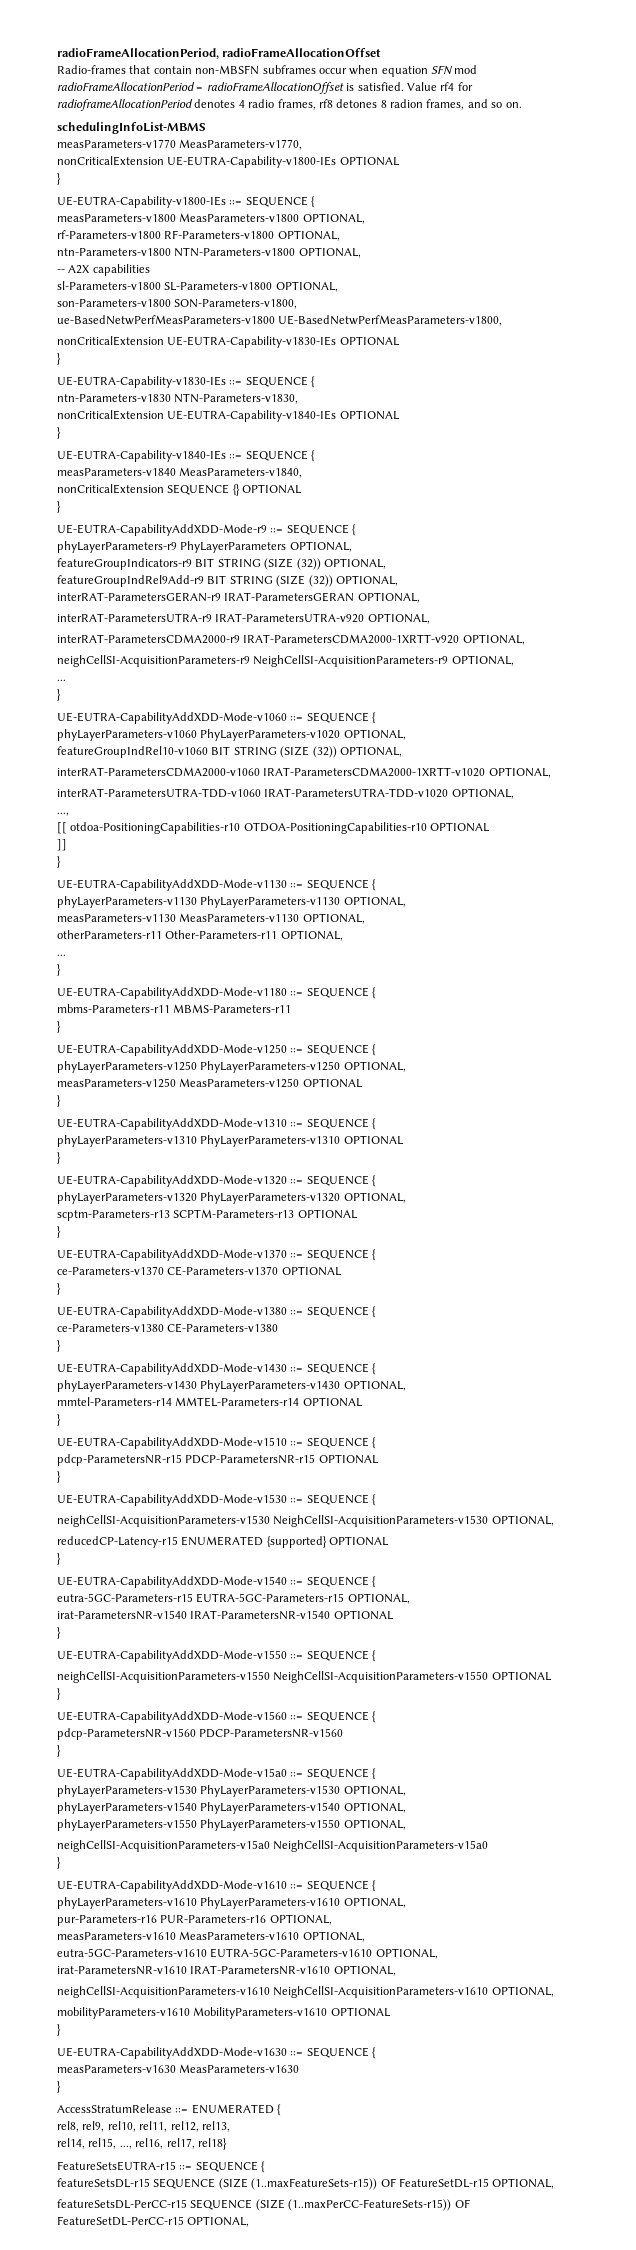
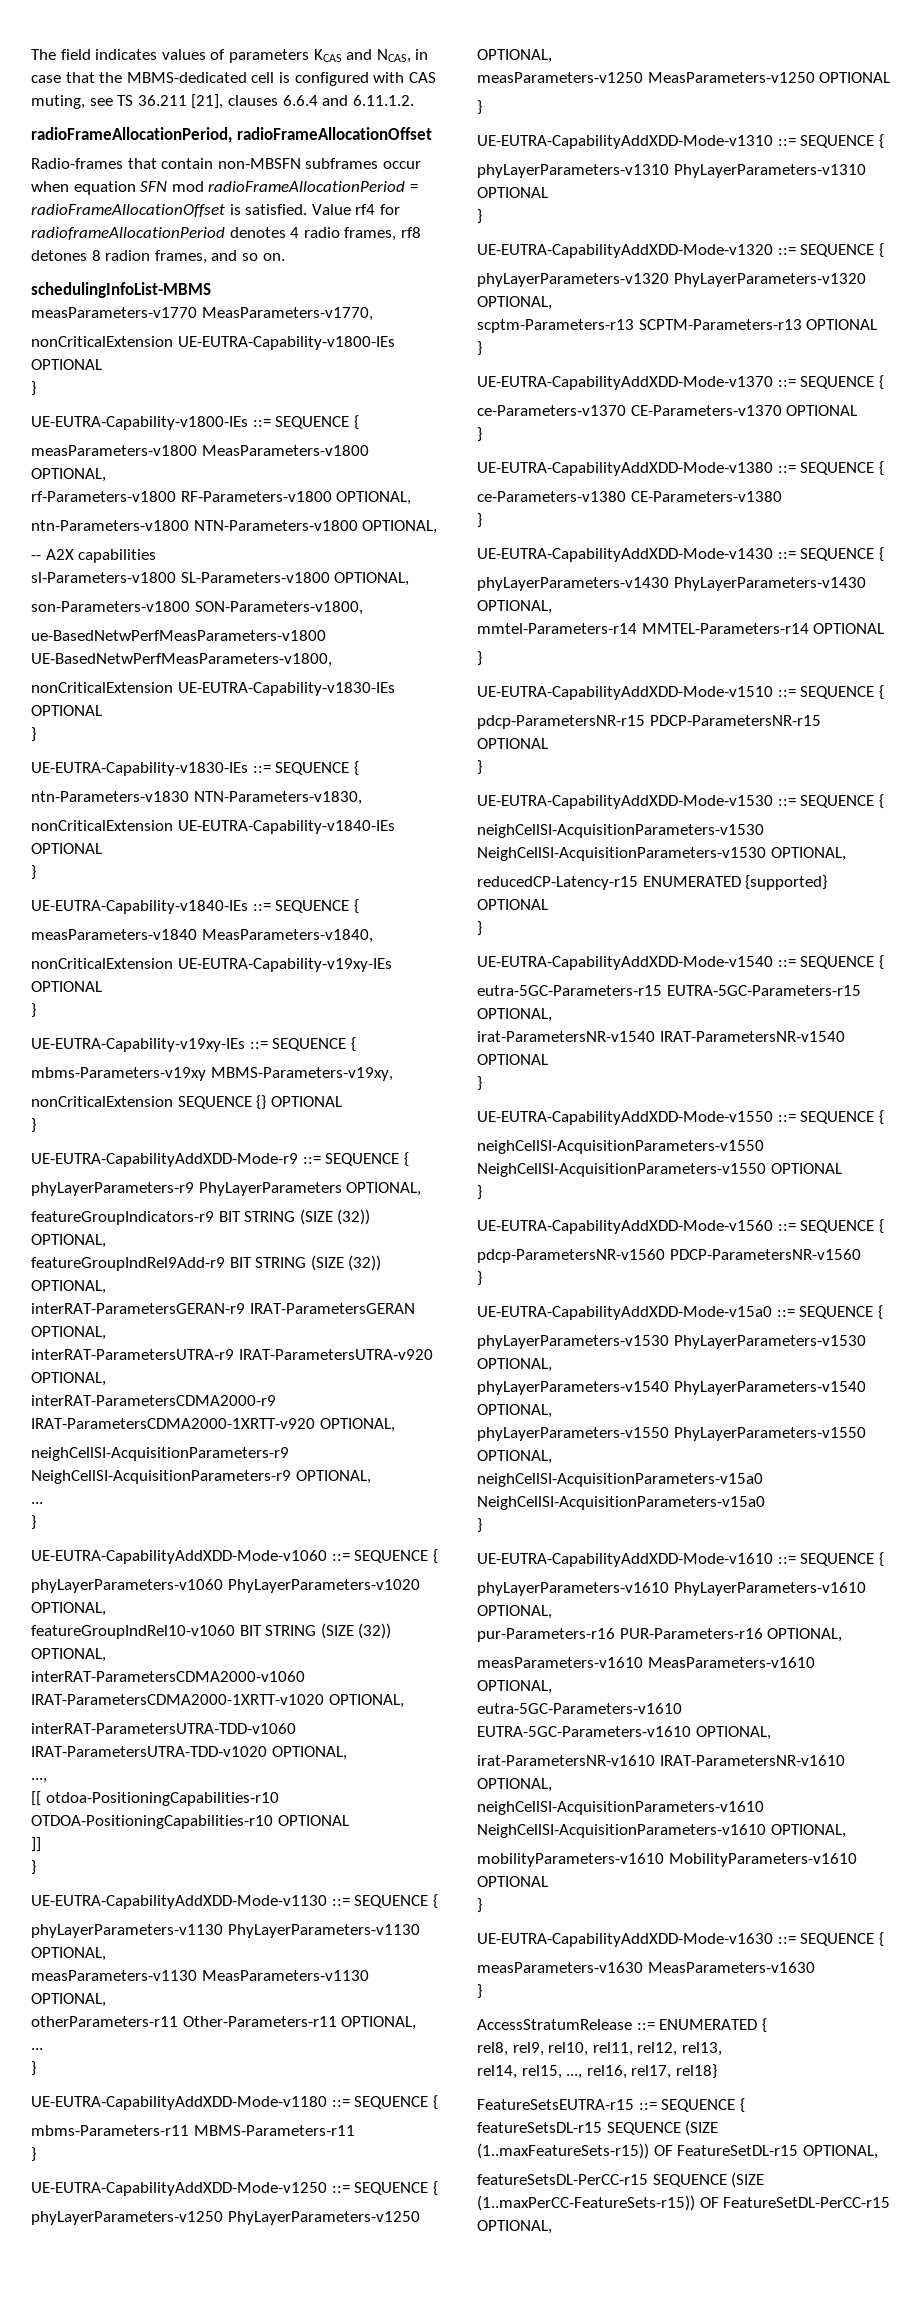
(57, 53) none -> [31,49,429,63] [31,72,436,86] [31,94,414,109] The field indicates values of parameters KCAS and NCAS, in case that the MBMS-dedicated cell is configured with CAS muting, see TS 36.211 [21], clauses 6.6.4 and 6.11.1.2. //
(303, 472) none -> [31,958,392,972] [31,981,102,992] [31,1003,36,1018] [31,1037,356,1052] [31,1067,393,1081] // nonCriticalExtension UE-EUTRA-Capability-v19xy-IEs OPTIONAL // } // UE-EUTRA-Capability-v19xy-IEs ::= SEQUENCE { // mbms-Parameters-v19xy MBMS-Parameters-v19xy,

